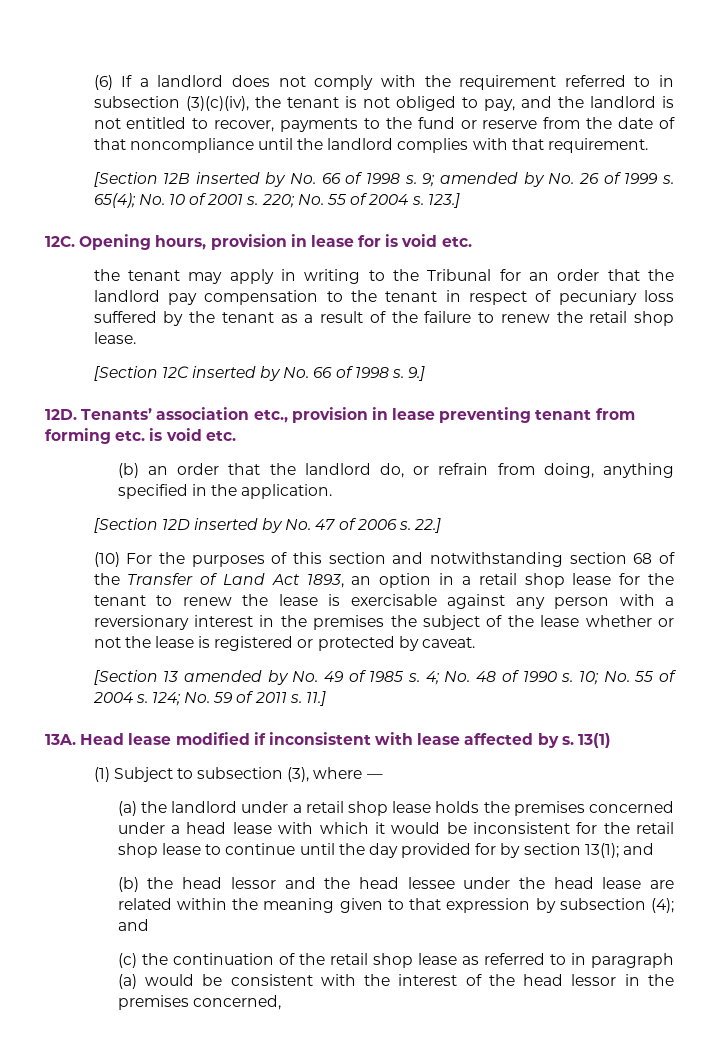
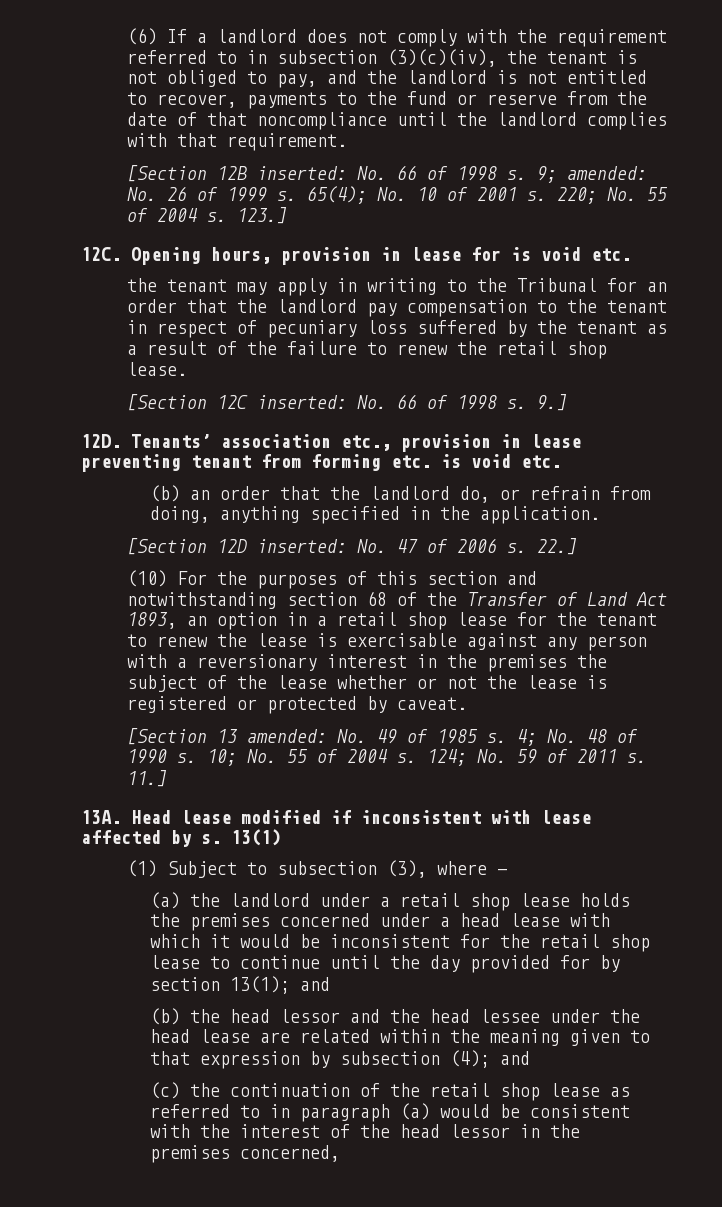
[195,172,287,187] inserted by -> [256,166,347,180] inserted:
[440,172,545,187] amended by -> [566,166,647,180] amended:
[191,366,282,381] inserted by -> [256,395,347,409] inserted:
[193,518,284,533] inserted by -> [256,539,347,553] inserted:
[183,670,289,685] amended by -> [246,729,327,743] amended:

